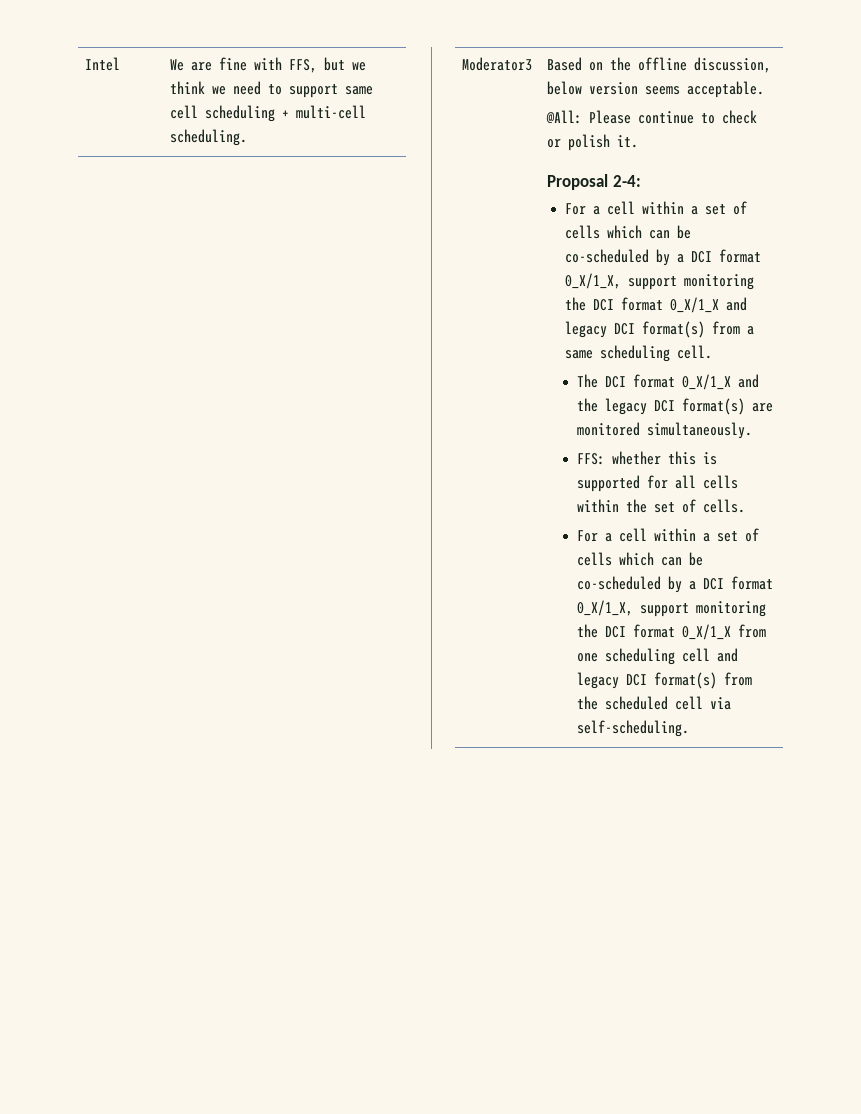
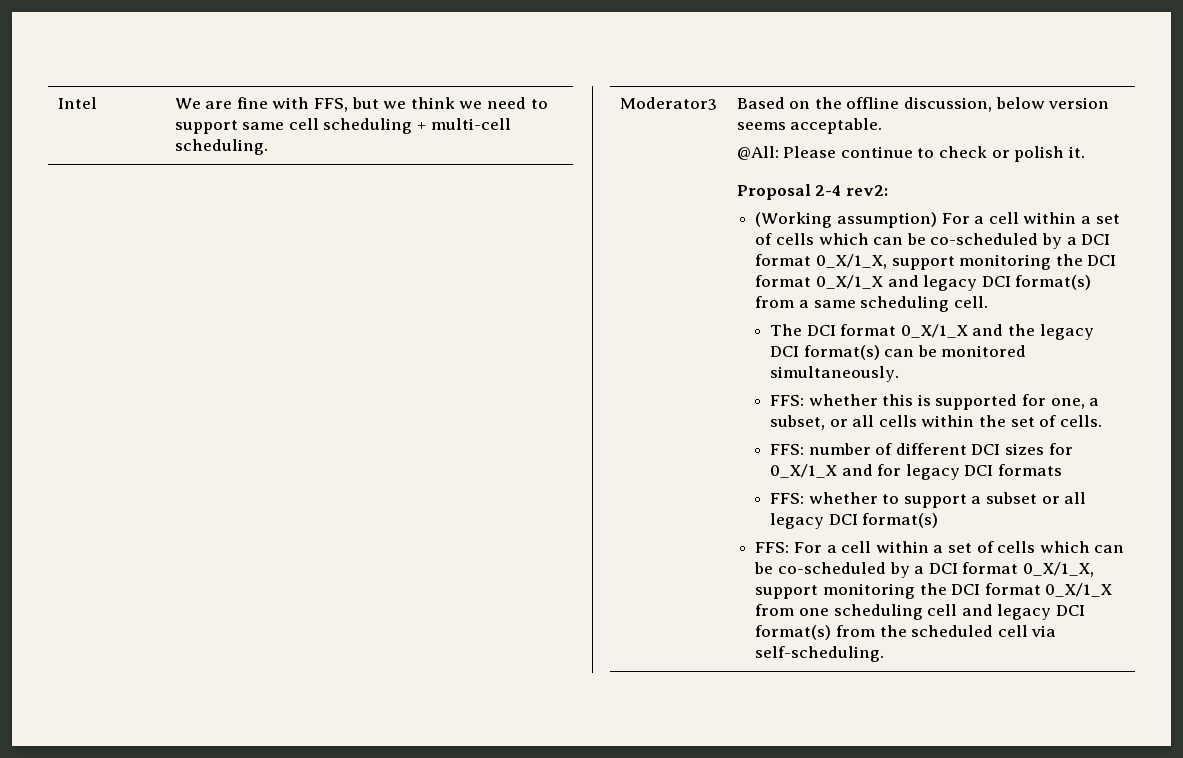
[612,175,641,187] 2-4: // -> [815,185,888,196] [755,212,937,228] 2-4 rev2: // (Working assumption)
[752,403,774,412] are -> [884,345,937,357] can be
(669, 482) none -> [1050,398,1100,409] [770,415,848,430] one, a subset, or
(746, 506) none -> [770,443,1073,455] [770,464,1063,480] [770,492,1087,508] [770,513,939,529] [755,542,790,553] FFS: number of different DCI sizes for 0_X/1_X and for legacy DCI formats // FFS: whether to support a subset or all legacy DCI format(s) // FFS:

